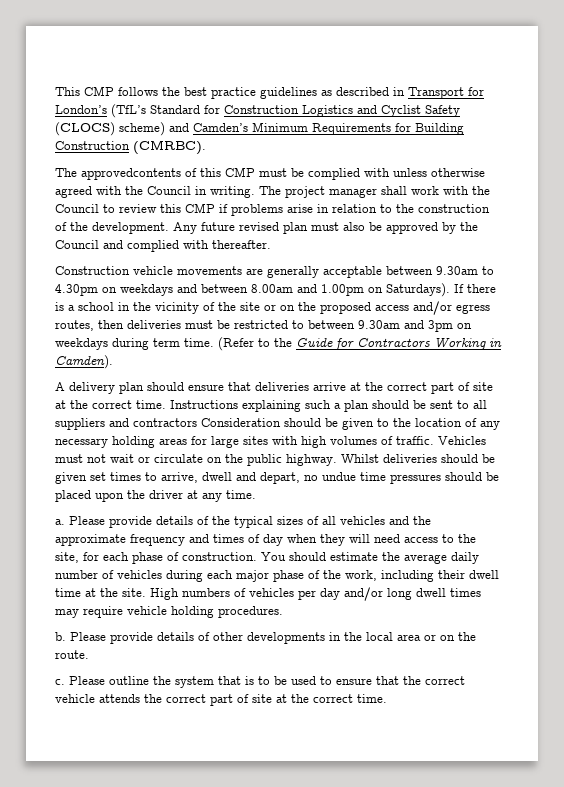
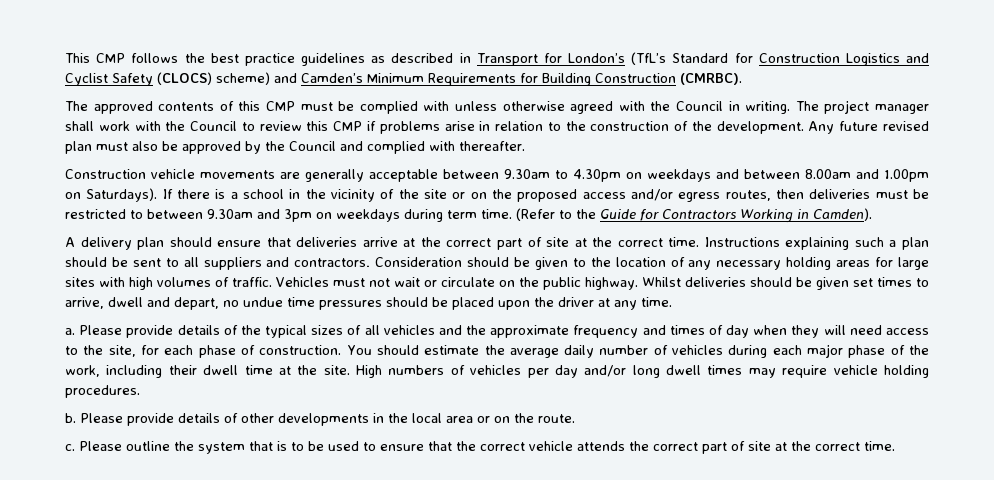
[81,168,181,180] approvedcontents -> [93,101,215,114] approved contents
[133,418,197,427] contractors -> [294,258,371,267] contractors.

